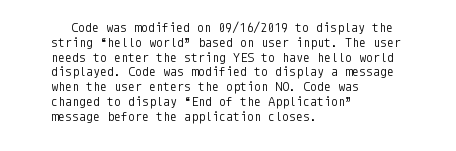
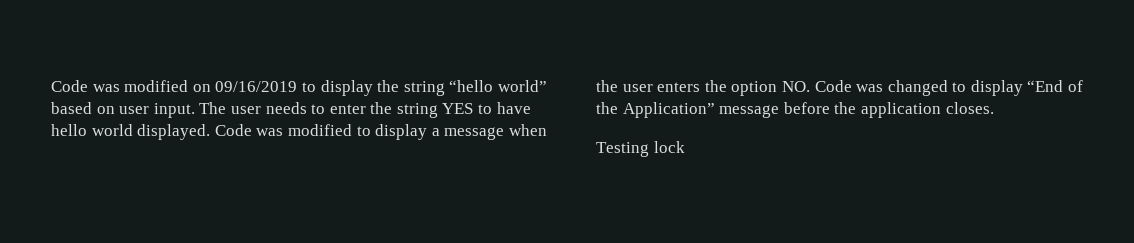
(317, 116) none -> [596,141,685,157] // Testing lock

